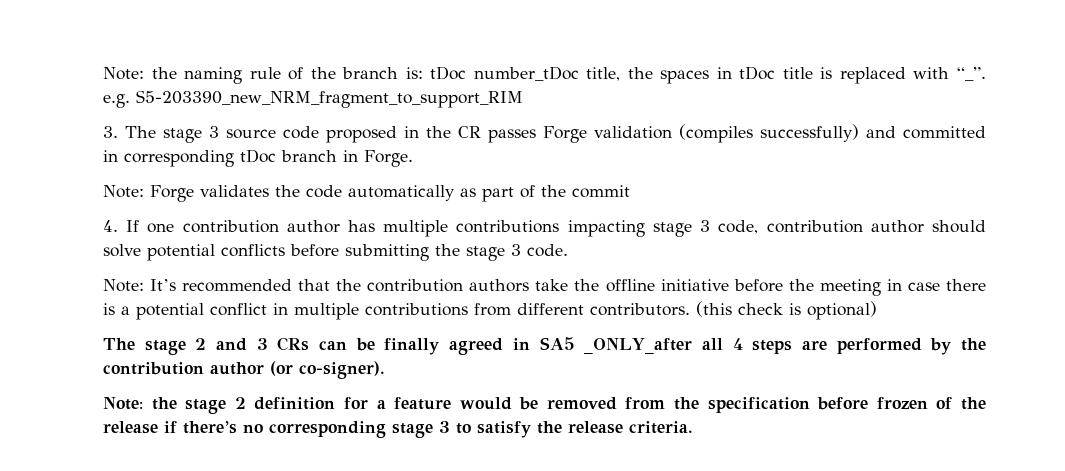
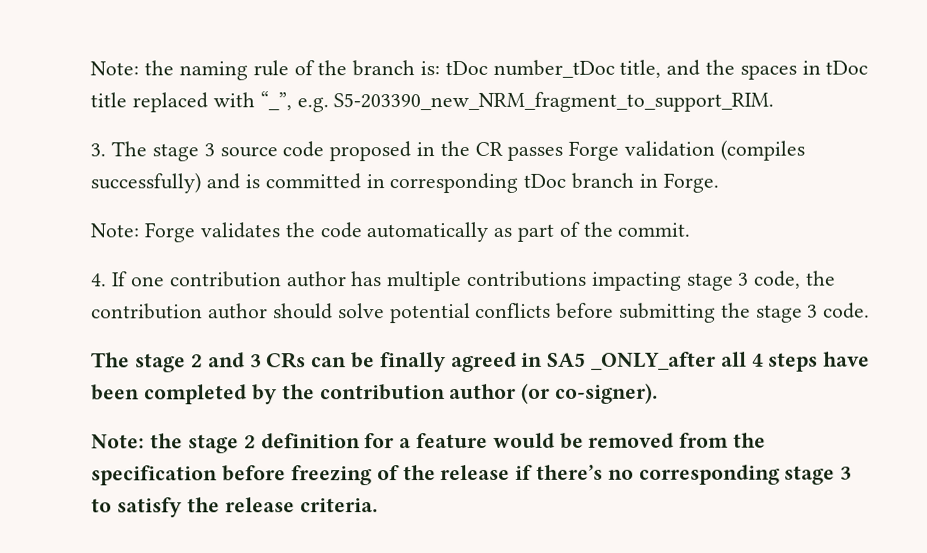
(621, 74) none -> [666,59,701,76] and
[820,67,833,79] is -> (128, 100) none
[957,67,987,81] [102,90,523,108] “_”. e.g. S5-203390_new_NRM_fragment_to_support_RIM -> [259,91,775,113] “_”, e.g. S5-203390_new_NRM_fragment_to_support_RIM.
(896, 132) none -> [244,174,260,189] is
[571,185,630,198] commit -> [617,222,691,237] commit.
(759, 227) none -> [804,270,836,286] the
[102,279,986,296] [102,301,877,320] // Note: It’s recommended that the contribution authors take the offline initiative before the meeting in case there is a potential conflict in multiple contributions from different contributors. (this check is optional) -> (871, 310) none
[801,338,922,354] are performed -> [823,351,871,367] [91,384,248,405] have been completed
[876,397,928,409] frozen -> [290,465,372,486] freezing

